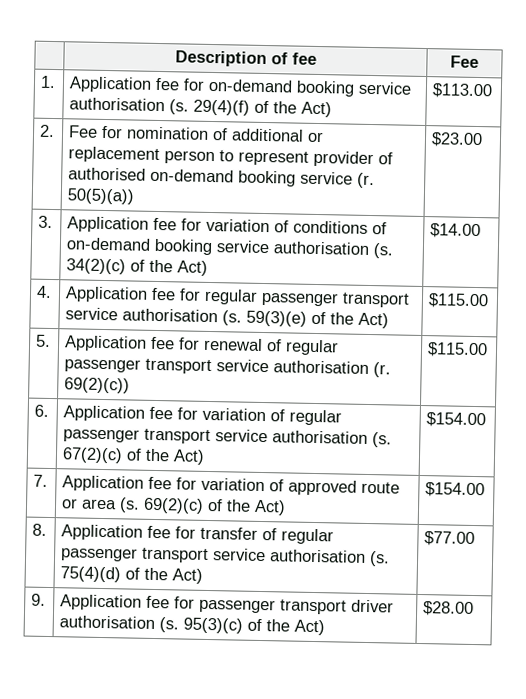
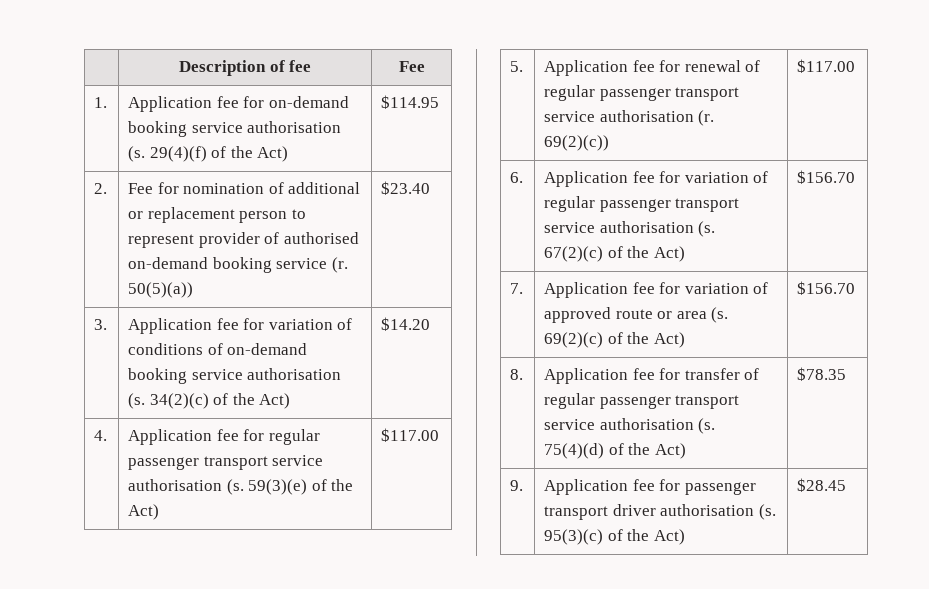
[432,83,494,99] $113.00 -> [381,95,440,109] $114.95
[431,132,484,148] $23.00 -> [381,181,431,195] $23.40
[430,223,482,239] $14.00 -> [381,317,431,331] $14.20
[428,293,490,309] $115.00 -> [381,428,440,442] $117.00
[427,342,489,358] $115.00 -> [797,59,856,73] $117.00
[426,412,487,428] $154.00 -> [797,170,856,184] $156.70
[425,482,486,498] $154.00 -> [797,281,856,295] $156.70
[424,531,476,547] $77.00 -> [797,367,847,381] $78.35
[423,601,475,617] $28.00 -> [797,478,847,492] $28.45

